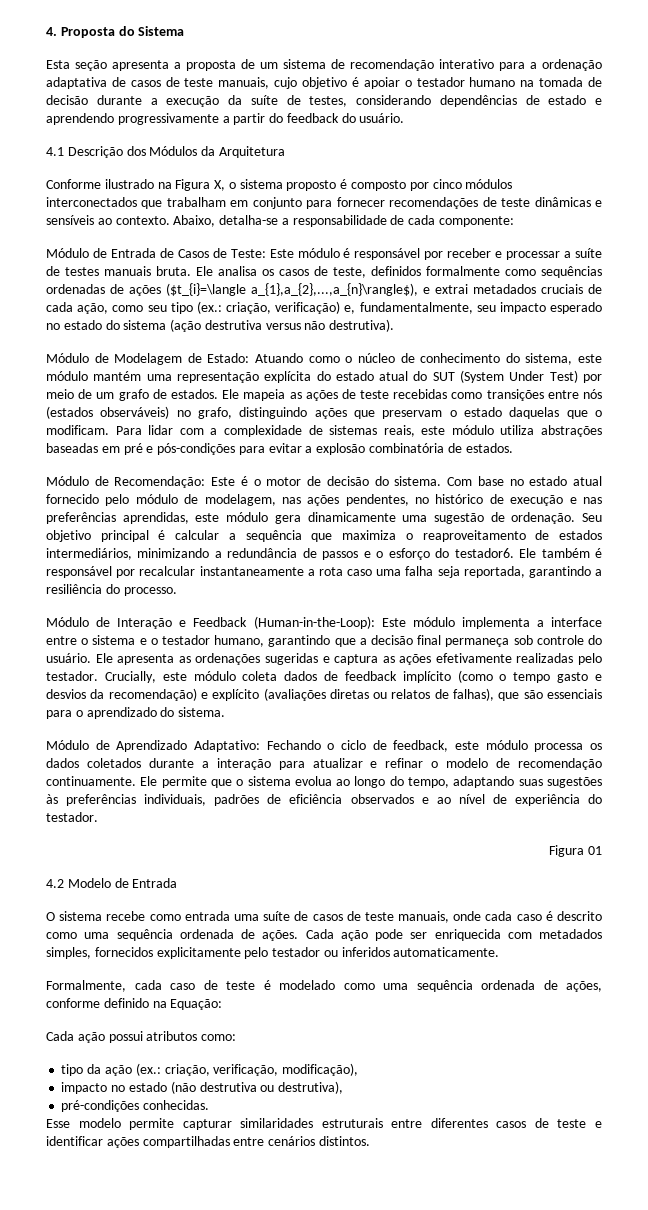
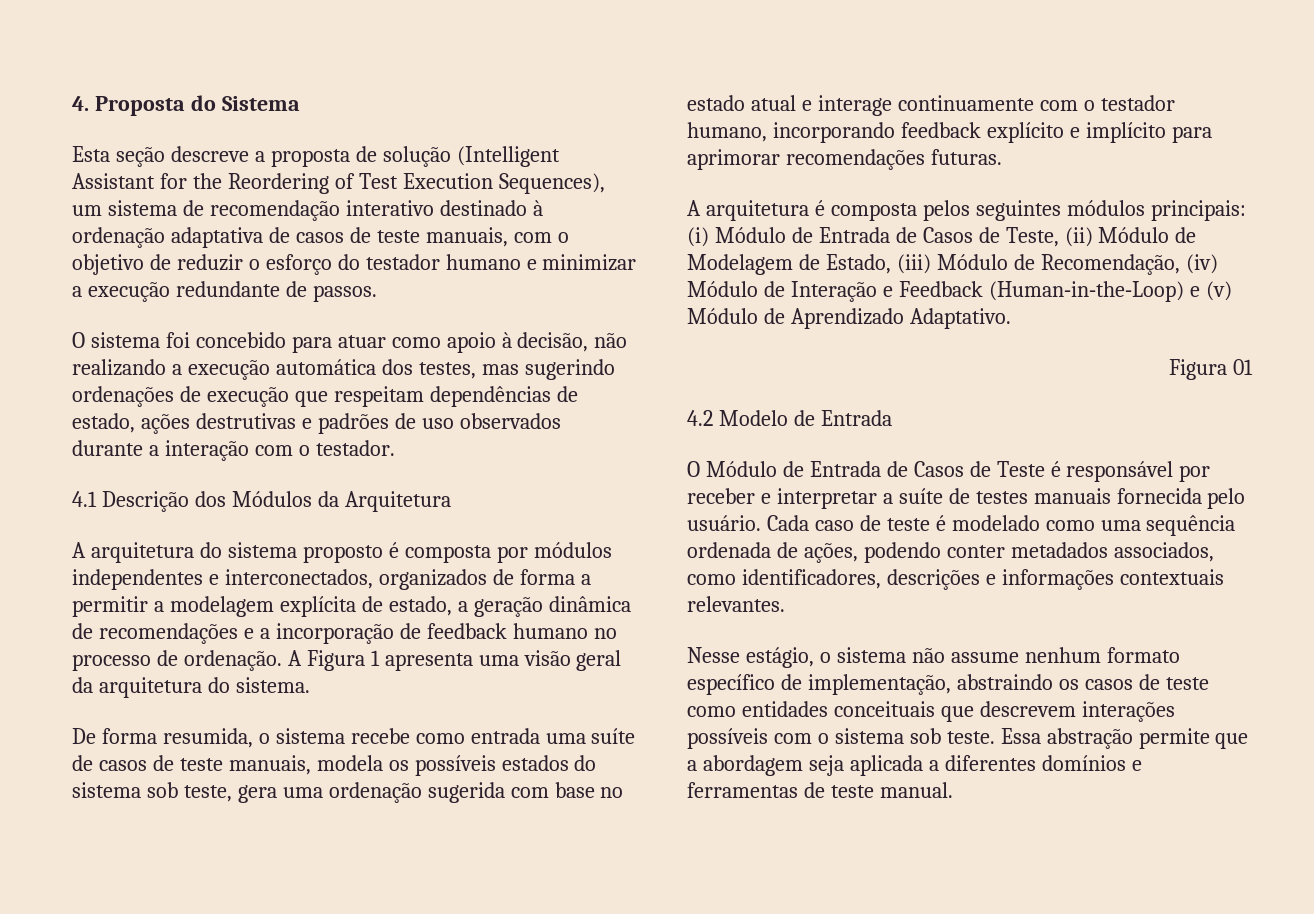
[112,60,169,71] apresenta -> [170,146,249,162] descreve
(255, 64) none -> [382,146,560,167] [72,173,605,194] solução (Intelligent Assistant for the Reordering of Test Execution Sequences),
[499,62,537,71] para a -> [439,200,543,216] destinado à
[274,77,603,89] [46,95,602,107] [46,113,405,125] cujo objetivo é apoiar o testador humano na tomada de decisão durante a execução da suíte de testes, considerando dependências de estado e aprendendo progressivamente a partir do feedback do usuário. -> [513,232,569,243] [72,254,637,275] [72,281,377,302] [72,332,628,353] [72,359,615,380] [72,386,578,407] [72,413,561,434] [72,440,395,461] com o objetivo de reduzir o esforço do testador humano e minimizar a execução redundante de passos. // O sistema foi concebido para atuar como apoio à decisão, não realizando a execução automática dos testes, mas sugerindo ordenações de execução que respeitam dependências de estado, ações destrutivas e padrões de uso observados durante a interação com o testador.
[46,179,513,191] [46,197,602,209] [46,215,515,227] [46,248,602,260] [46,266,602,278] [46,283,602,296] [46,301,602,314] [46,319,395,332] [46,353,603,365] [46,370,603,383] [46,389,602,401] [46,406,602,419] [46,425,602,437] [46,443,513,455] [46,476,602,488] [46,494,602,506] [46,512,602,524] [46,530,602,542] [46,548,602,560] [46,566,603,578] [46,584,177,596] [46,616,603,629] [46,635,602,647] [46,653,602,665] [46,670,602,683] [46,688,603,701] [46,707,226,719] [46,740,603,752] [46,758,602,770] [46,776,603,788] [46,794,602,806] [46,812,98,822] [549,845,602,857] [46,878,178,888] [46,912,55,921] Conforme ilustrado na Figura X, o sistema proposto é composto por cinco módulos interconectados que trabalham em conjunto para fornecer recomendações de teste dinâmicas e sensíveis ao contexto. Abaixo, detalha-se a responsabilidade de cada componente: // Módulo de Entrada de Casos de Teste: Este módulo é responsável por receber e processar a suíte de testes manuais bruta. Ele analisa os casos de teste, definidos formalmente como sequências ordenadas de ações ($t_{i}=\langle a_{1},a_{2},...,a_{n}\rangle$), e extrai metadados cruciais de cada ação, como seu tipo (ex.: criação, verificação) e, fundamentalmente, seu impacto esperado no estado do sistema (ação destrutiva versus não destrutiva). // Módulo de Modelagem de Estado: Atuando como o núcleo de conhecimento do sistema, este módulo mantém uma representação explícita do estado atual do SUT (System Under Test) por meio de um grafo de estados. Ele mapeia as ações de teste recebidas como transições entre nós (estados observáveis) no grafo, distinguindo ações que preservam o estado daquelas que o modificam. Para lidar com a complexidade de sistemas reais, este módulo utiliza abstrações baseadas em pré e pós-condições para evitar a explosão combinatória de estados. // Módulo de Recomendação: Este é o motor de decisão do sistema. Com base no estado atual fornecido pelo módulo de modelagem, nas ações pendentes, no histórico de execução e nas preferências aprendidas, este módulo gera dinamicamente uma sugestão de ordenação. Seu objetivo principal é calcular a sequência que maximiza o reaproveitamento de estados intermediários, minimizando a redundância de passos e o esforço do testador6. Ele também é responsável por recalcular instantaneamente a rota caso uma falha seja reportada, garantindo a resiliência do processo. // Módulo de Interação e Feedback (Human-in-the-Loop): Este módulo implementa a interface entre o sistema e o testador humano, garantindo que a decisão final permaneça sob controle do usuário. Ele apresenta as ordenações sugeridas e captura as ações efetivamente realizadas pelo testador. Crucially, este módulo coleta dados de feedback implícito (como o tempo gasto e desvios da recomendação) e explícito (avaliações diretas ou relatos de falhas), que são essenciais para o aprendizado do sistema. // Módulo de Aprendizado Adaptativo: Fechando o ciclo de feedback, este módulo processa os dados coletados durante a interação para atualizar e refinar o modelo de recomendação continuamente. Ele permite que o sistema evolua ao longo do tempo, adaptando suas sugestões às preferências individuais, padrões de eficiência observados e ao nível de experiência do testador. // Figura 01 // 4.2 Modelo de Entrada // O -> [72,542,612,563] [72,569,591,590] [72,596,631,617] [72,623,617,644] [72,650,622,671] [72,677,310,698] [72,728,270,748] A arquitetura do sistema proposto é composta por módulos independentes e interconectados, organizados de forma a permitir a modelagem explícita de estado, a geração dinâmica de recomendações e a incorporação de feedback humano no processo de ordenação. A Figura 1 apresenta uma visão geral da arquitetura do sistema. // De forma resumida, o
[453,911,602,921] [46,929,602,941] [46,947,500,959] [46,980,162,992] onde cada caso é descrito como uma sequência ordenada de ações. Cada ação pode ser enriquecida com metadados simples, fornecidos explicitamente pelo testador ou inferidos automaticamente. // Formalmente, cada -> [316,755,597,776] [72,782,624,803] [687,95,1175,116] [687,122,1212,143] [687,149,1002,170] [687,200,1246,221] [687,227,1197,247] [687,254,1218,275] [687,281,1232,302] [687,308,1011,329] [1169,359,1253,380] [687,410,892,426] [687,461,1211,482] [687,488,1246,509] [687,515,809,531] modela os possíveis estados do sistema sob teste, gera uma ordenação sugerida com base no estado atual e interage continuamente com o testador humano, incorporando feedback explícito e implícito para aprimorar recomendações futuras. // A arquitetura é composta pelos seguintes módulos principais: (i) Módulo de Entrada de Casos de Teste, (ii) Módulo de Modelagem de Estado, (iii) Módulo de Recomendação, (iv) Módulo de Interação e Feedback (Human‑in‑the‑Loop) e (v) Módulo de Aprendizado Adaptativo. // Figura 01 // 4.2 Modelo de Entrada // O Módulo de Entrada de Casos de Teste é responsável por receber e interpretar a suíte de testes manuais fornecida pelo usuário. Cada
[46,998,223,1010] [46,1031,237,1043] [61,1063,359,1076] [61,1081,344,1094] [61,1100,210,1112] [46,1118,602,1130] [46,1136,370,1148] conforme definido na Equação: // Cada ação possui atributos como: // tipo da ação (ex.: criação, verificação, modificação), // impacto no estado (não destrutiva ou destrutiva), // pré-condições conhecidas. // Esse modelo permite capturar similaridades estruturais entre diferentes casos de teste e identificar ações compartilhadas entre cenários distintos. -> [863,542,1214,563] [687,569,1224,590] [687,596,785,612] [687,647,1180,668] [687,674,1209,695] [687,701,1175,722] [687,728,1249,749] [687,755,1142,776] [687,782,953,798] podendo conter metadados associados, como identificadores, descrições e informações contextuais relevantes. // Nesse estágio, o sistema não assume nenhum formato específico de implementação, abstraindo os casos de teste como entidades conceituais que descrevem interações possíveis com o sistema sob teste. Essa abstração permite que a abordagem seja aplicada a diferentes domínios e ferramentas de teste manual.

